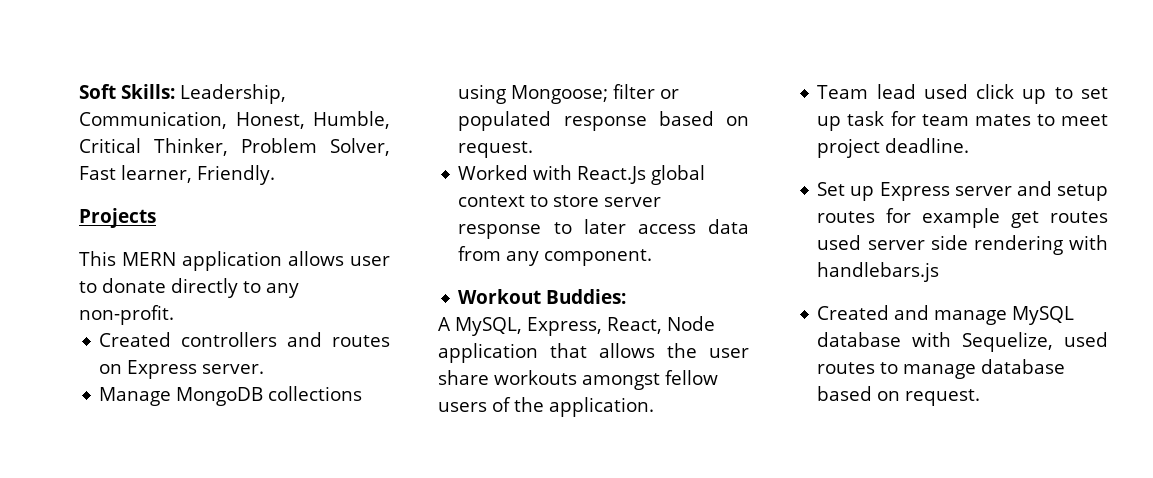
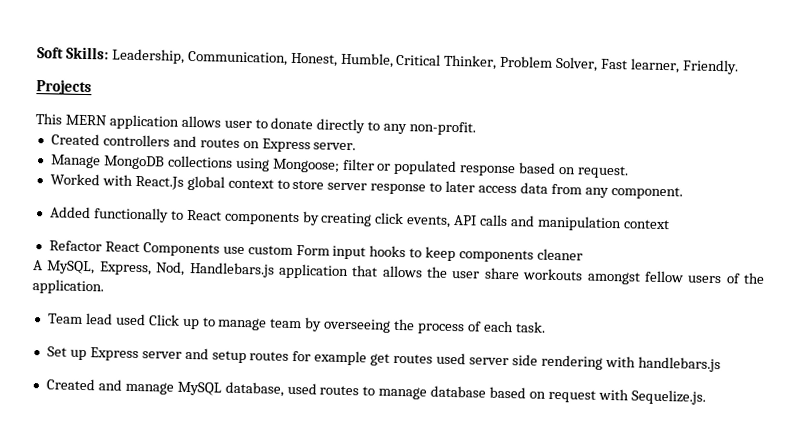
[458,289,627,304] Workout Buddies: -> [49,206,670,232] [48,240,584,263] Added functionally to React components by creating click events, API calls and manipulation context // Refactor React Components use custom Form input hooks to keep components cleaner
[607,316,715,334] React, Node -> [155,261,275,278] Nod, Handlebars.js
[976,84,1015,99] click -> [148,314,180,326] Click
[1081,87,1108,99] [817,111,1108,131] [817,138,970,158] set up task for team mates to meet project deadline. -> [217,317,546,335] manage team by overseeing the process of each task.
[817,332,1054,352] database with Sequelize, -> [224,381,284,397] database,
[905,389,981,406] request. -> [547,388,706,405] request with Sequelize.js.

